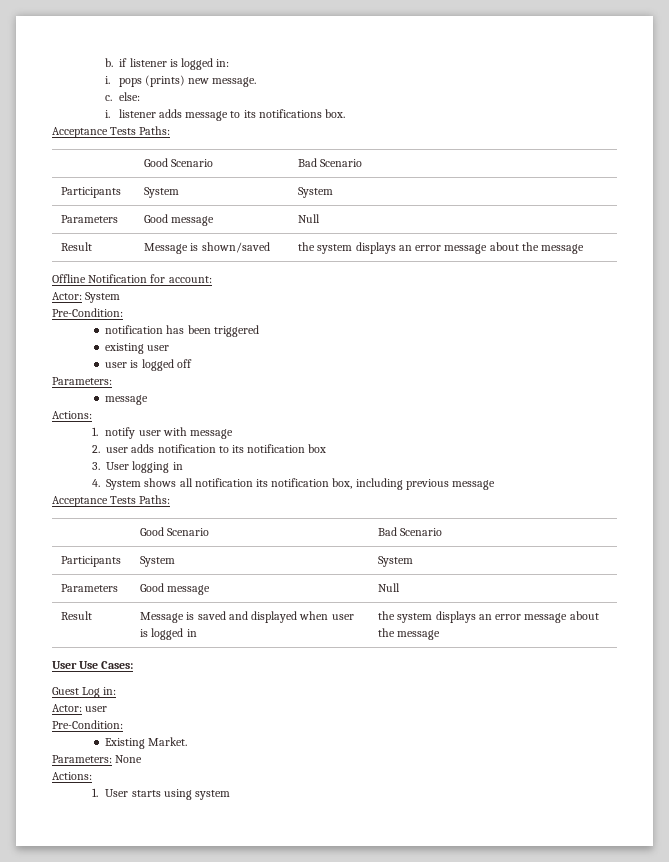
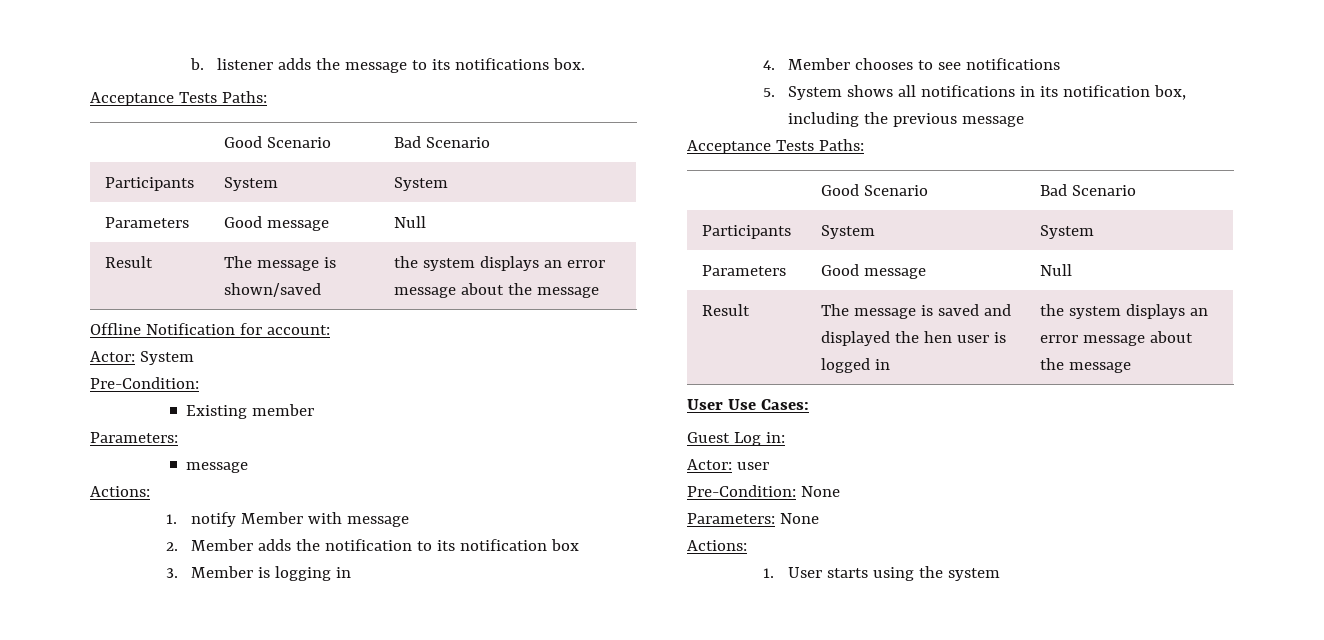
[119,58,230,70] [105,75,257,87] [105,92,140,101] [105,110,111,118] if listener is logged in: // i. pops (prints) new message. // c. else: // i. -> (205, 64) none
(182, 113) none -> [315,58,340,70] the
[144,243,189,254] Message -> [223,256,319,271] The message
[105,325,259,337] [105,343,170,354] [105,359,192,371] notification has been triggered // existing user // user is logged off -> [186,404,315,419] Existing member
[138,430,161,436] user -> [241,512,304,524] Member
[106,444,155,453] user adds -> [191,539,321,551] Member adds the
[106,462,130,470] User -> [191,566,271,578] Member is
(101, 483) none -> [788,58,1061,70] [763,88,776,97] Member chooses to see notifications // 5.
[194,478,253,487] notification -> [921,85,1036,97] notifications in
(403, 484) none -> [864,112,889,124] the
[140,612,185,623] Message -> [820,304,916,319] The message
[299,611,329,620] when -> [894,331,952,343] the hen
[52,720,123,729] [105,737,188,749] Pre-Condition: // Existing Market. -> [687,485,840,497] Pre-Condition: None
(192, 794) none -> [919,566,944,578] the

